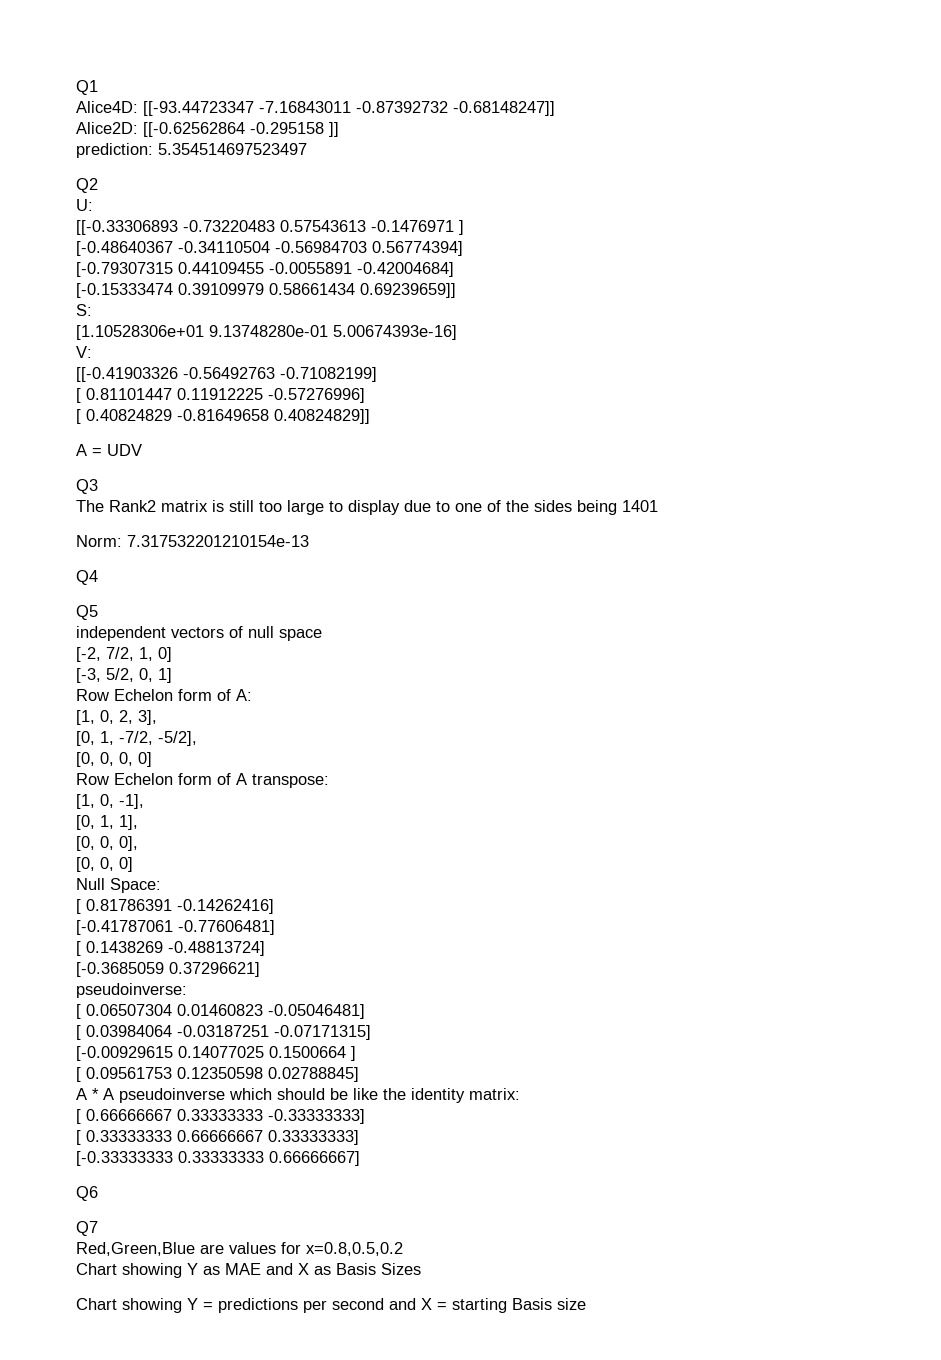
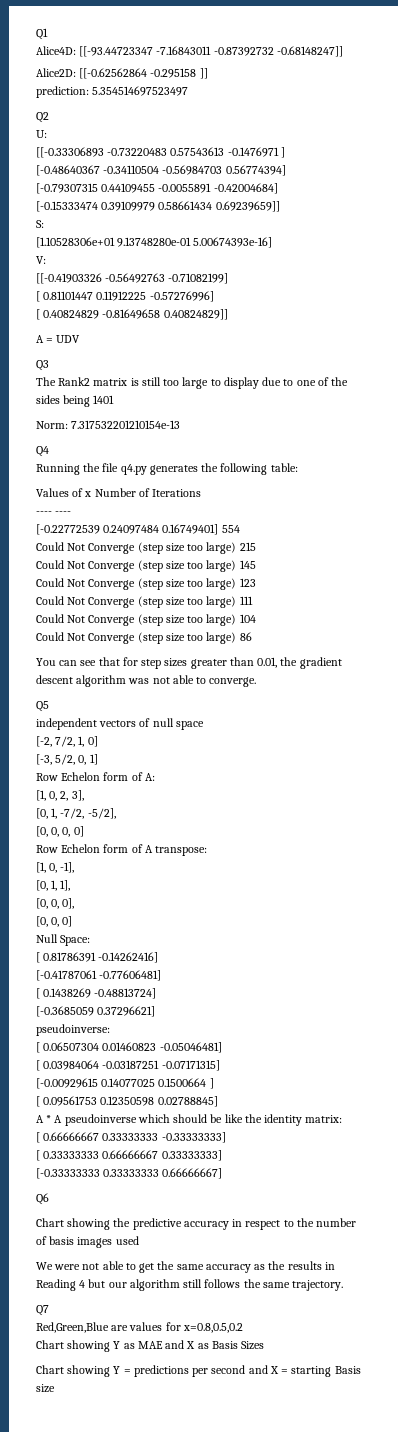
(98, 577) none -> [36,463,298,475] [36,488,202,497] [36,511,72,515] [36,524,240,535] [36,542,256,554] [36,560,256,572] [36,578,256,590] [36,596,253,608] [36,614,256,626] [36,632,252,644] [36,657,342,669] [36,675,257,687] // Running the file q4.py generates the following table: // Values of x Number of Iterations // ---- ---- // [-0.22772539 0.24097484 0.16749401] 554 // Could Not Converge (step size too large) 215 // Could Not Converge (step size too large) 145 // Could Not Converge (step size too large) 123 // Could Not Converge (step size too large) 111 // Could Not Converge (step size too large) 104 // Could Not Converge (step size too large) 86 // You can see that for step sizes greater than 0.01, the gradient descent algorithm was not able to converge.
(98, 1193) none -> [36,1218,357,1230] [36,1236,139,1248] [36,1261,335,1273] [36,1279,344,1291] // Chart showing the predictive accuracy in respect to the number of basis images used // We were not able to get the same accuracy as the results in Reading 4 but our algorithm still follows the same trajectory.

